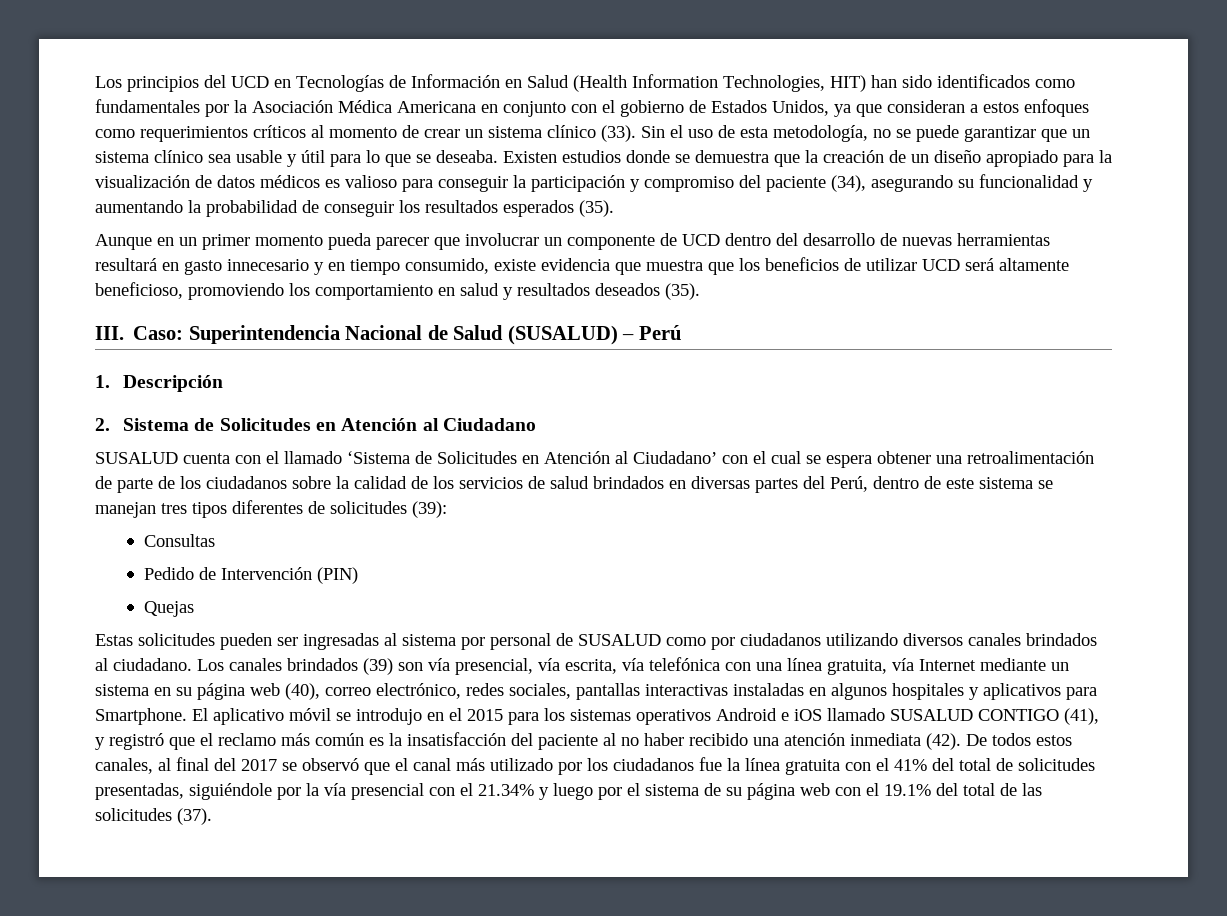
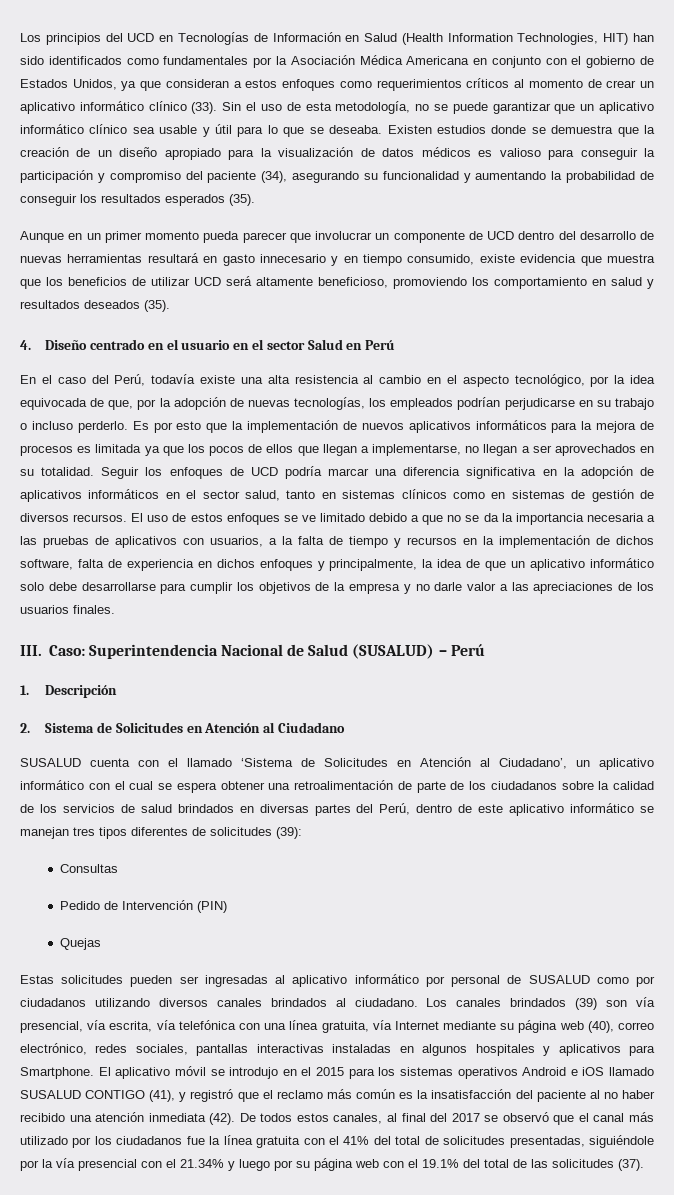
[488,126,542,138] sistema -> [20,101,144,114] aplicativo informático
[95,151,149,163] sistema -> [599,102,654,114] [20,124,84,134] aplicativo informático
(700, 291) none -> [20,339,396,350] [20,374,655,387] [20,397,654,410] [20,420,654,433] [20,444,654,456] [20,466,654,479] [20,489,654,502] [20,513,655,525] [20,535,654,548] [20,558,654,571] [20,582,654,594] [20,605,115,614] // 4. Diseño centrado en el usuario en el sector Salud en Perú // En el caso del Perú, todavía existe una alta resistencia al cambio en el aspecto tecnológico, por la idea equivocada de que, por la adopción de nuevas tecnologías, los empleados podrían perjudicarse en su trabajo o incluso perderlo. Es por esto que la implementación de nuevos aplicativos informáticos para la mejora de procesos es limitada ya que los pocos de ellos que llegan a implementarse, no llegan a ser aprovechados en su totalidad. Seguir los enfoques de UCD podría marcar una diferencia significativa en la adopción de aplicativos informáticos en el sector salud, tanto en sistemas clínicos como en sistemas de gestión de diversos recursos. El uso de estos enfoques se ve limitado debido a que no se da la importancia necesaria a las pruebas de aplicativos con usuarios, a la falta de tiempo y recursos en la implementación de dichos software, falta de experiencia en dichos enfoques y principalmente, la idea de que un aplicativo informático solo debe desarrollarse para cumplir los objetivos de la empresa y no darle valor a las apreciaciones de los usuarios finales.
[633,451,717,464] Ciudadano’ -> [499,758,654,770] [20,780,84,790] Ciudadano’, un aplicativo informático
[979,477,1033,489] sistema -> [509,803,635,816] aplicativo informático
[402,634,456,646] sistema -> [292,974,419,987] aplicativo informático
[1051,662,1069,671] [95,684,171,696] un sistema en -> (497, 1025) none
[627,783,721,796] el sistema de -> (293, 1165) none

